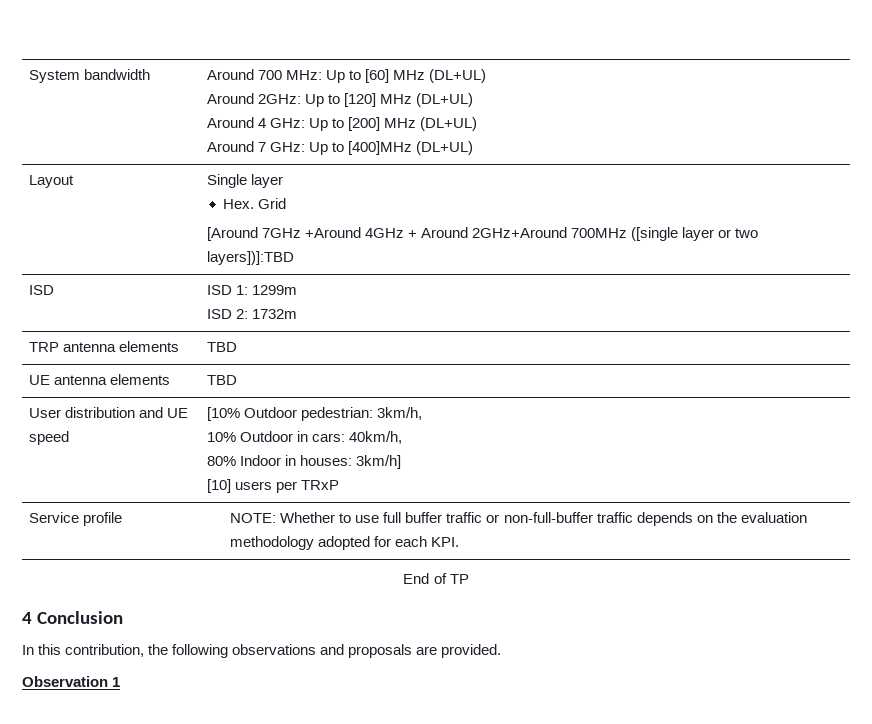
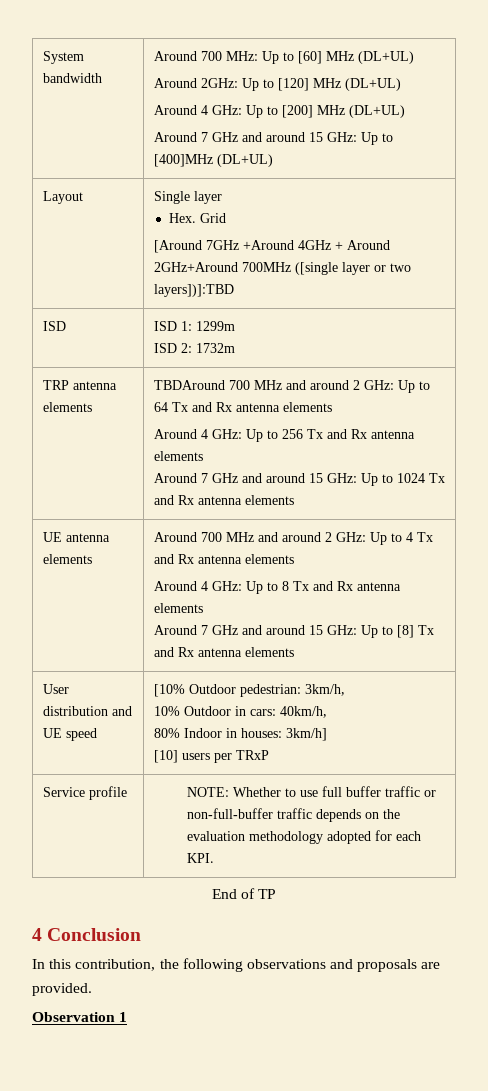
(266, 147) none -> [211,132,323,142] GHz and around 15
[206,342,237,352] [28,374,170,385] [206,375,237,385] TBD // UE antenna elements | TBD -> [153,380,430,393] [153,402,332,412] [153,429,415,442] [153,451,203,461] [153,473,445,486] [153,495,294,505] [42,532,110,542] [42,554,92,564] [153,532,433,545] [153,554,294,564] [153,581,401,594] [153,603,203,613] [153,625,434,638] [153,647,294,657] TBDAround 700 MHz and around 2 GHz: Up to 64 Tx and Rx antenna elements // Around 4 GHz: Up to 256 Tx and Rx antenna elements // Around 7 GHz and around 15 GHz: Up to 1024 Tx and Rx antenna elements // UE antenna elements | Around 700 MHz and around 2 GHz: Up to 4 Tx and Rx antenna elements // Around 4 GHz: Up to 8 Tx and Rx antenna elements // Around 7 GHz and around 15 GHz: Up to [8] Tx and Rx antenna elements

